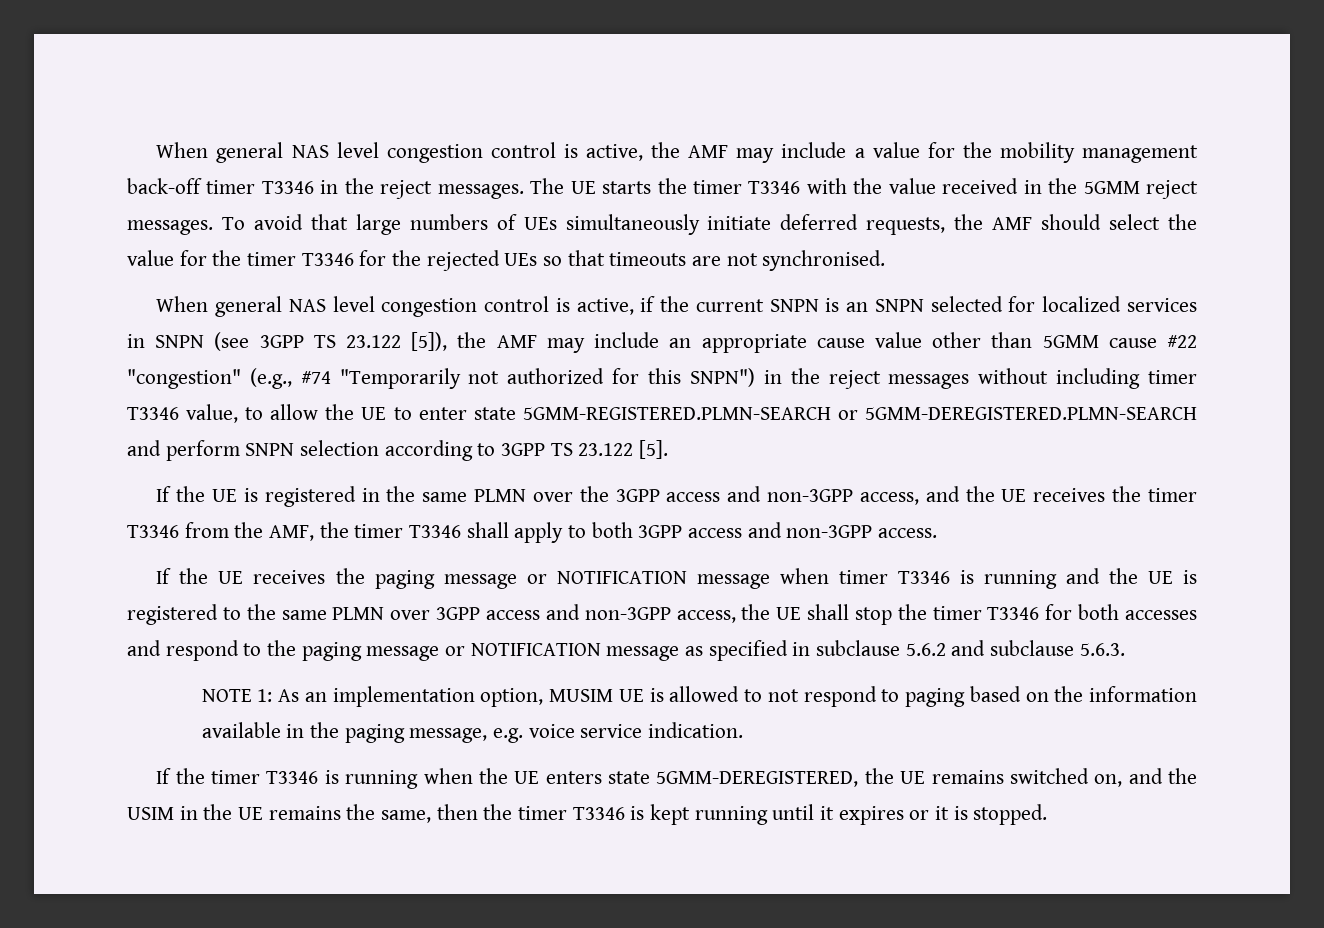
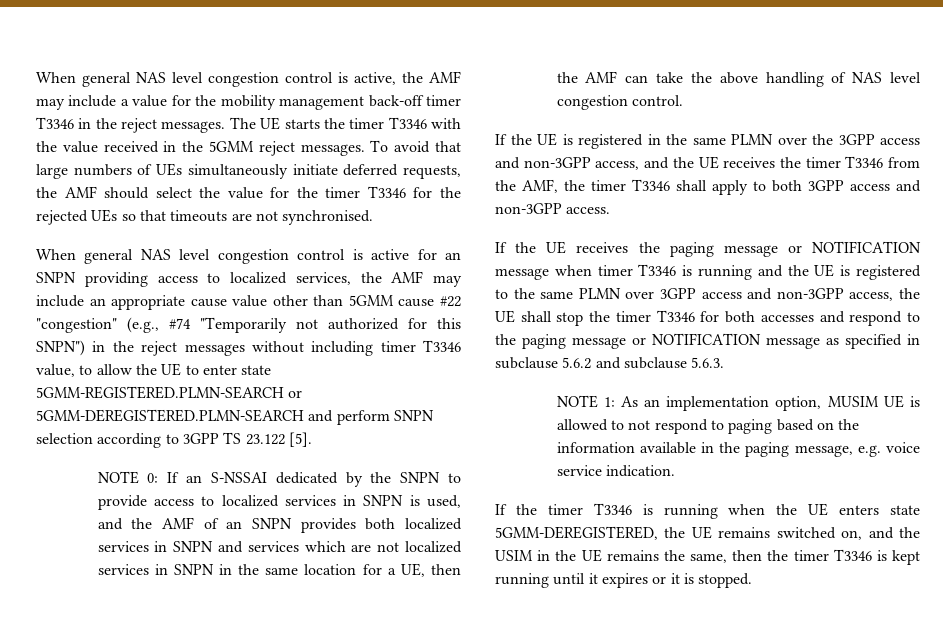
[576,296,1197,315] [127,332,448,351] active, if the current SNPN is an SNPN selected for localized services in SNPN (see 3GPP TS 23.122 [5]), -> [371,249,462,260] [36,272,351,287] active for an SNPN providing access to localized services,
(669, 449) none -> [97,471,461,487] [97,495,461,510] [97,517,462,533] [97,541,462,553] [97,563,462,577] [556,71,921,87] [556,95,683,110] // NOTE 0: If an S-NSSAI dedicated by the SNPN to provide access to localized services in SNPN is used, and the AMF of an SNPN provides both localized services in SNPN and services which are not localized services in SNPN in the same location for a UE, then the AMF can take the above handling of NAS level congestion control.

